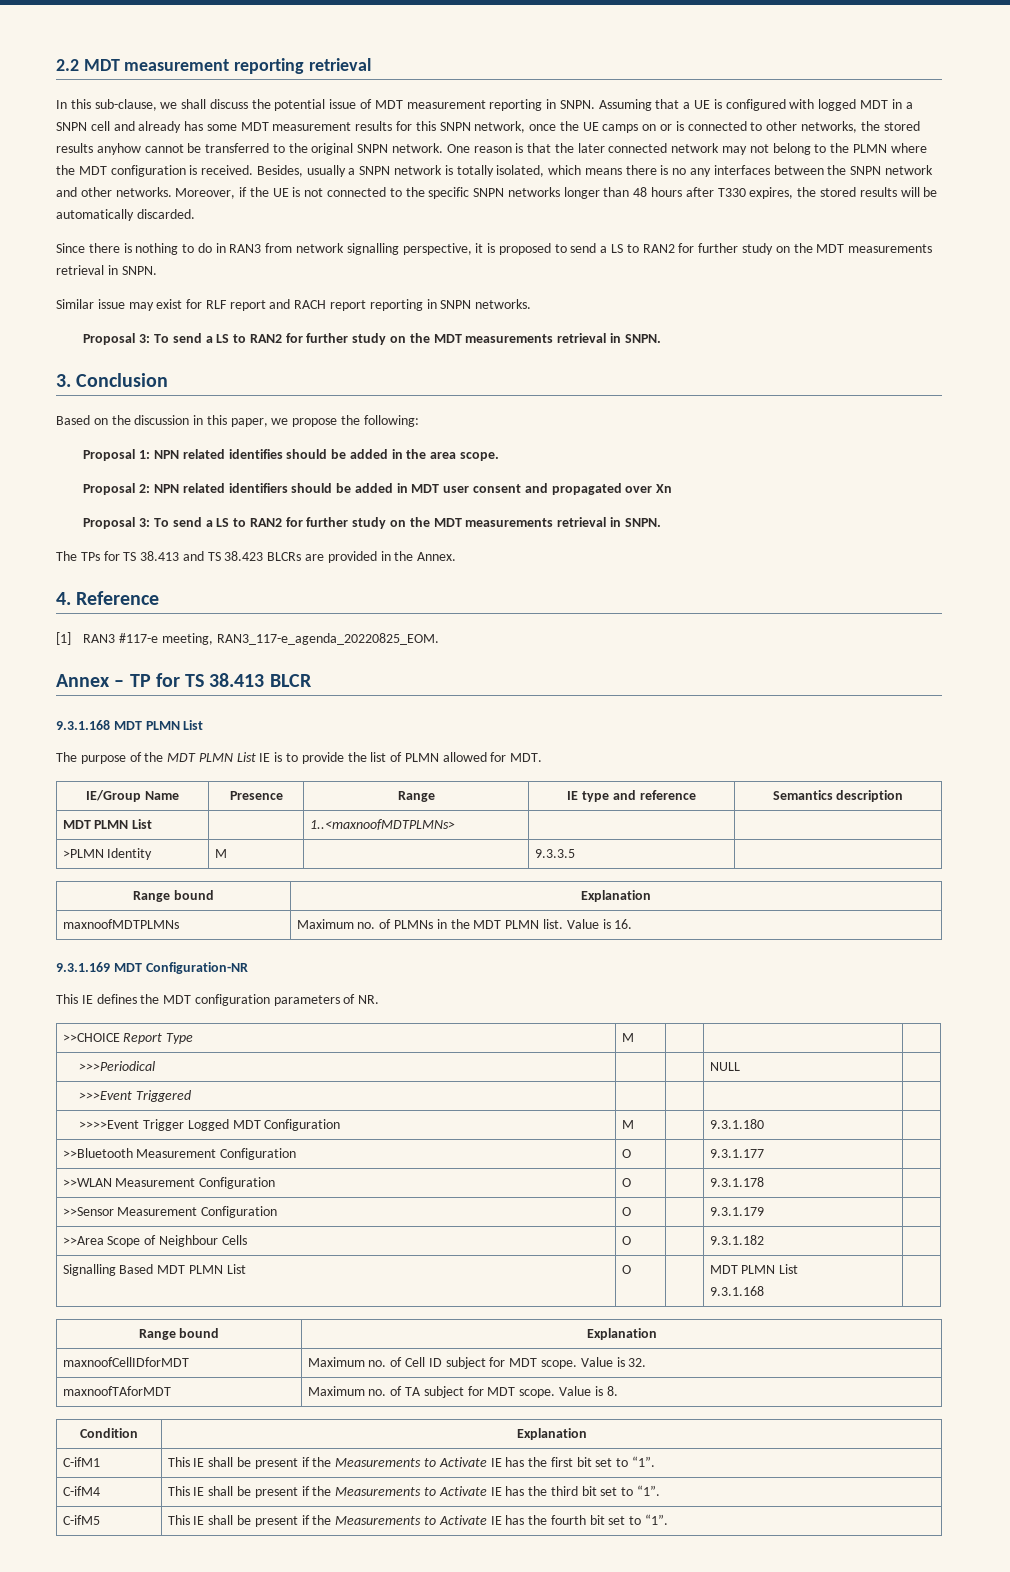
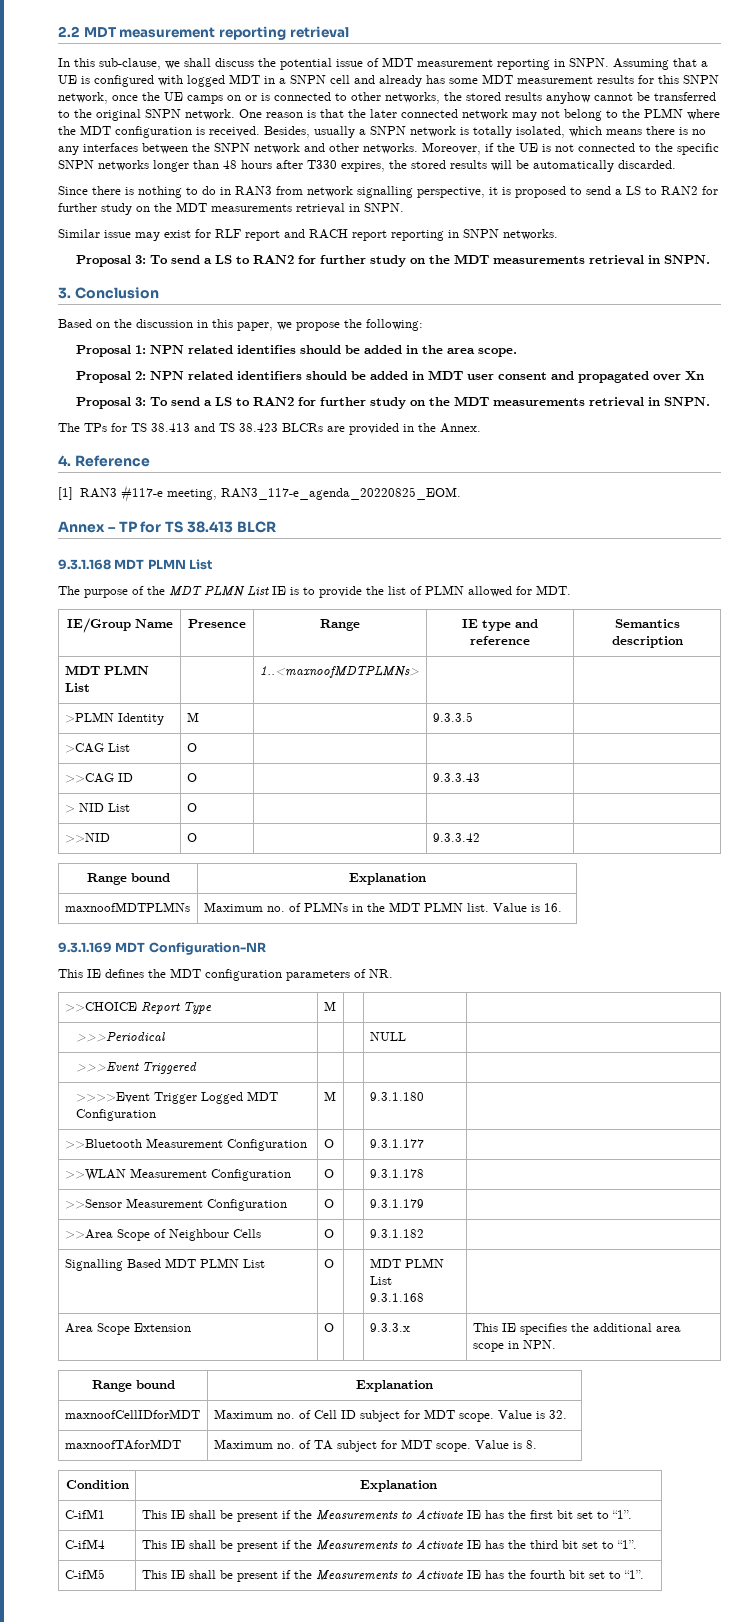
(575, 853) none -> [64,743,130,753] [186,743,197,752] [64,773,133,783] [186,773,197,782] [432,773,480,782] [64,803,130,813] [186,803,197,812] [64,833,110,843] [186,833,197,842] [432,833,480,842] // >CAG List | O | | | // >>CAG ID | O | | 9.3.3.43 | // > NID List | O | | | // >>NID | O | | 9.3.3.42 |
(764, 1291) none -> [64,1323,191,1335] [323,1323,334,1332] [369,1323,410,1332] [472,1323,681,1335] [472,1340,556,1352] // Area Scope Extension | O | | 9.3.3.x | This IE specifies the additional area scope in NPN.

